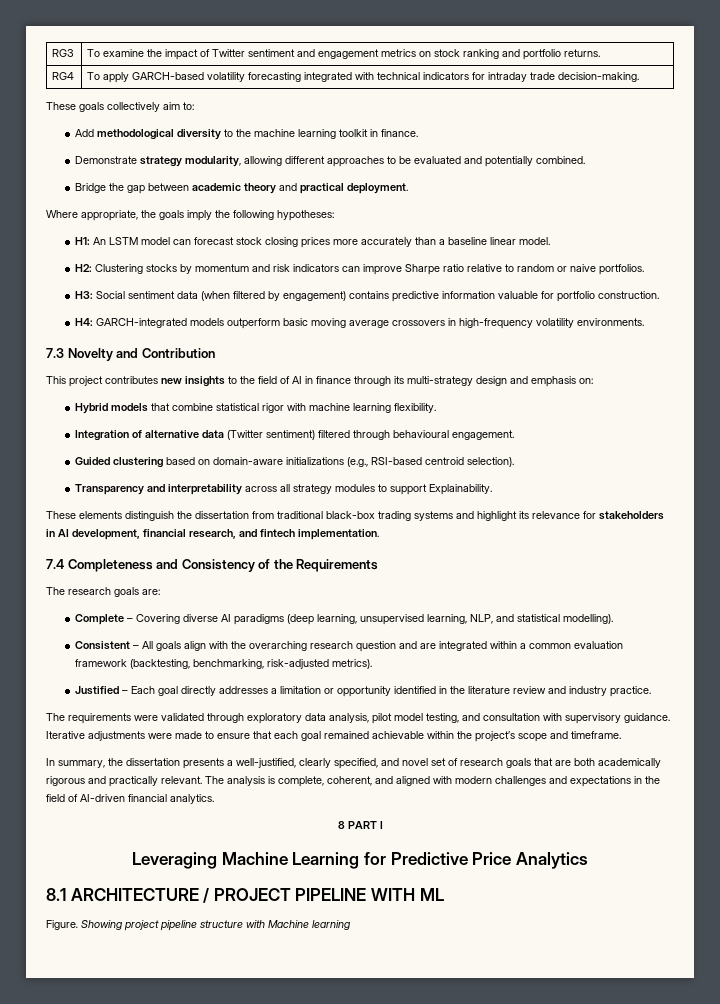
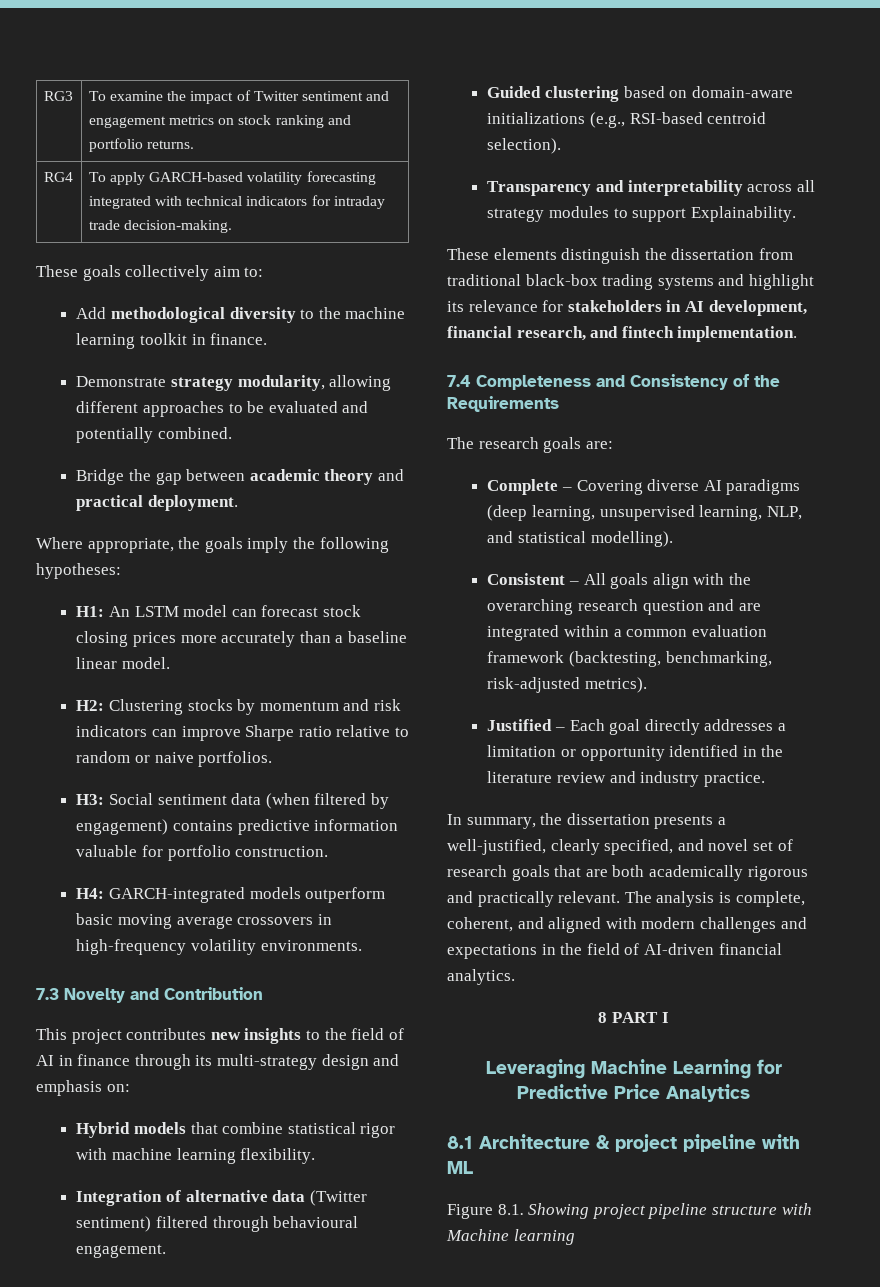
[46,713,670,724] [46,731,621,742] // The requirements were validated through exploratory data analysis, pilot model testing, and consultation with supervisory guidance. Iterative adjustments were made to ensure that each goal remained achievable within the project’s scope and timeframe. -> (765, 779) none
[70,888,415,903] ARCHITECTURE / PROJECT PIPELINE WITH -> [479,1134,800,1152] Architecture & project pipeline with
[46,920,78,930] Figure. -> [447,1204,524,1219] Figure 8.1.

